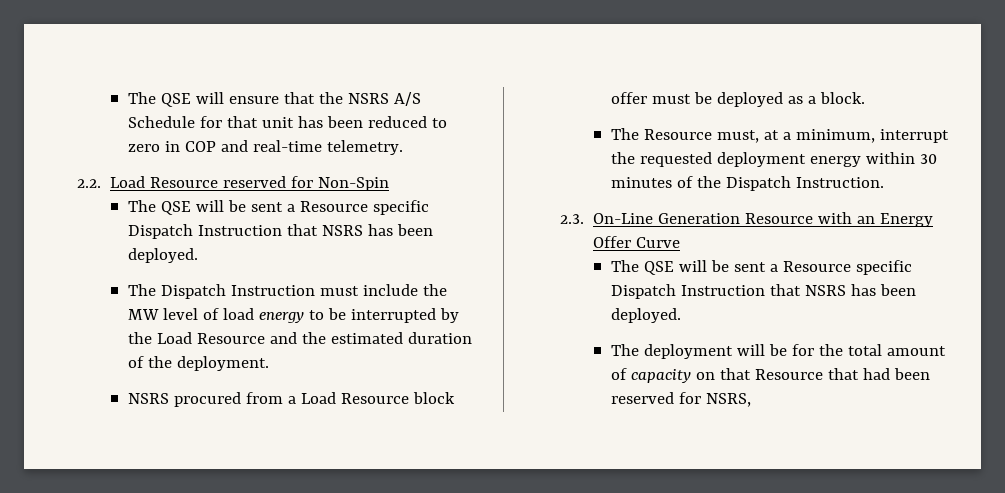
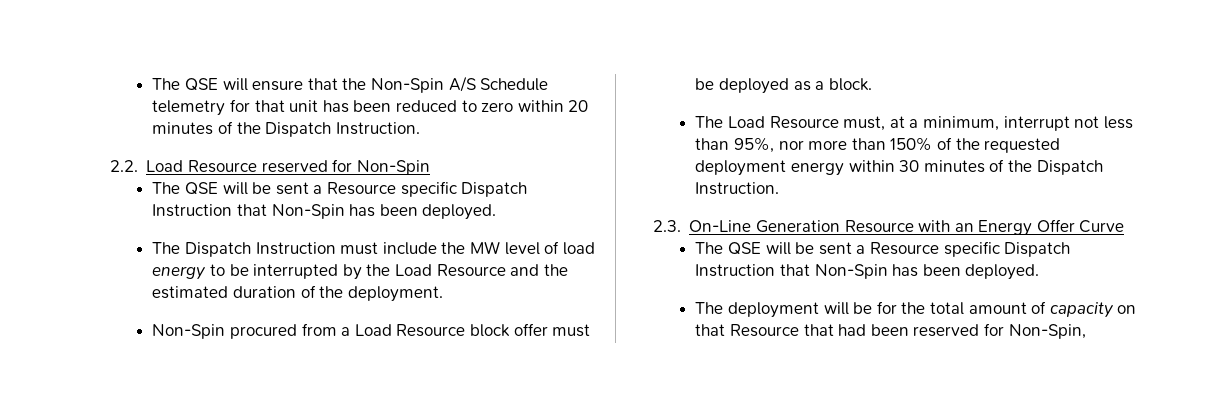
[347,93,389,104] NSRS -> [370,78,444,93] Non-Spin
(195, 122) none -> [152,100,226,116] telemetry
[164,140,403,155] in COP and real-time telemetry. -> [517,100,589,112] [152,121,420,137] within 20 minutes of the Dispatch Instruction.
[321,225,363,236] NSRS -> [271,204,345,219] Non-Spin
[127,393,169,404] NSRS -> [152,324,226,339] Non-Spin
(639, 134) none -> [727,116,765,128] Load
(949, 136) none -> [1074,116,1133,129] [695,137,952,153] not less than 95%, nor more than 150% of
[804,285,846,296] NSRS -> [814,264,888,279] Non-Spin
[705,393,751,407] NSRS, -> [1008,324,1086,339] Non-Spin,

